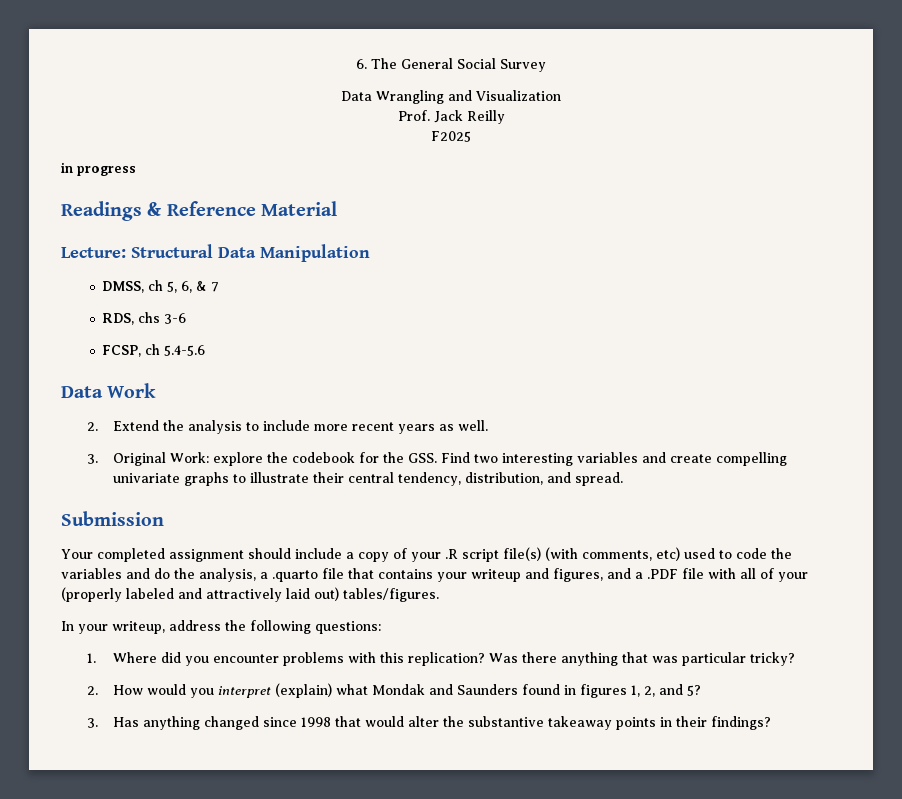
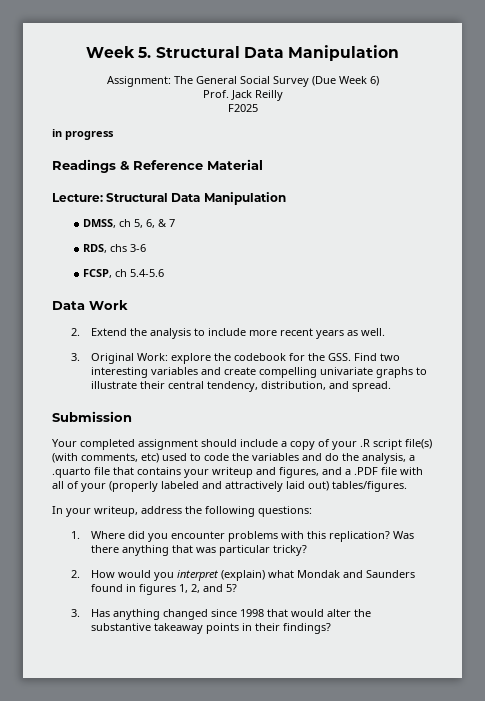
[356,59,367,69] 6. -> [86,45,399,61] [106,76,171,87] Week 5. Structural Data Manipulation // Assignment:
[341,90,561,104] // Data Wrangling and Visualization -> [311,76,379,86] (Due Week 6)

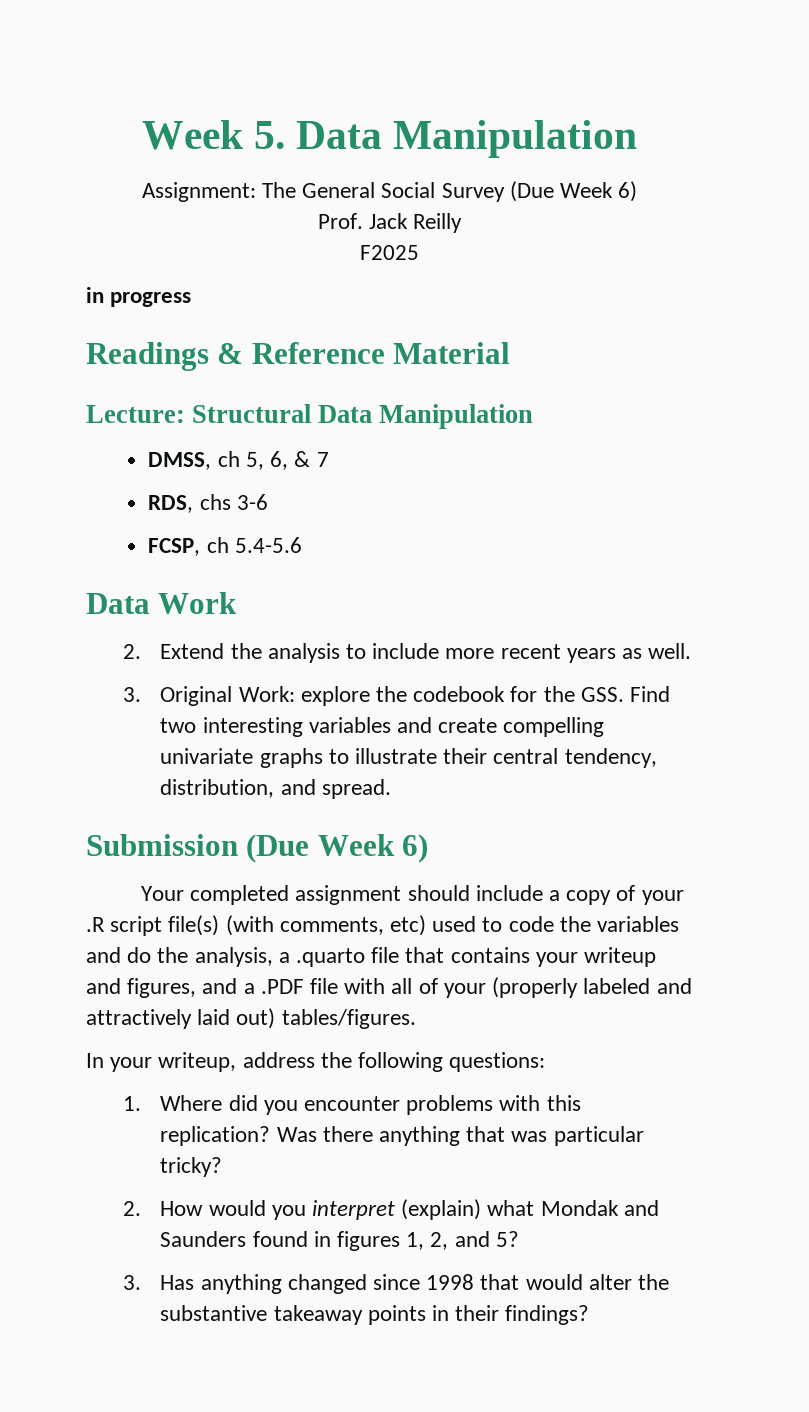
[155,46,240,58] Structural -> (285, 135) none
(132, 416) none -> [246,834,429,863] (Due Week 6)

